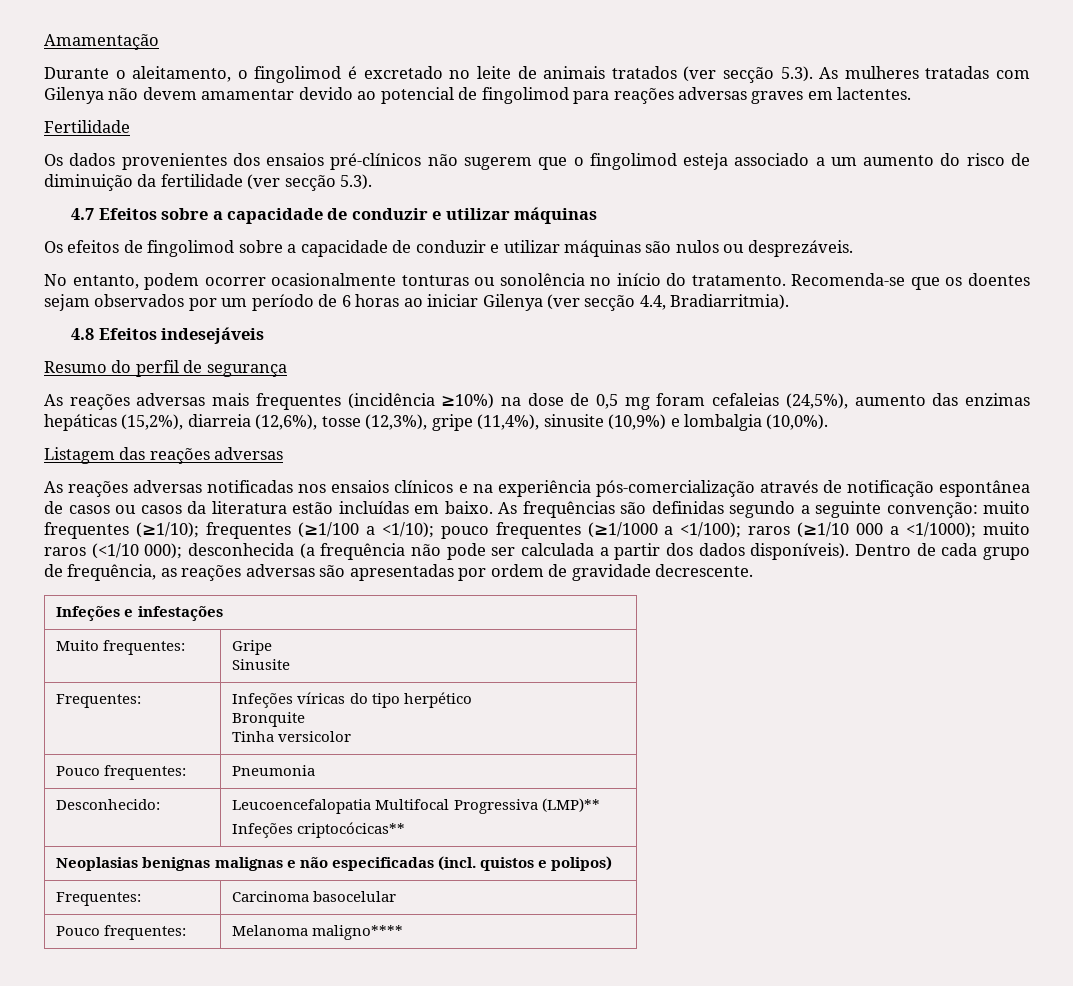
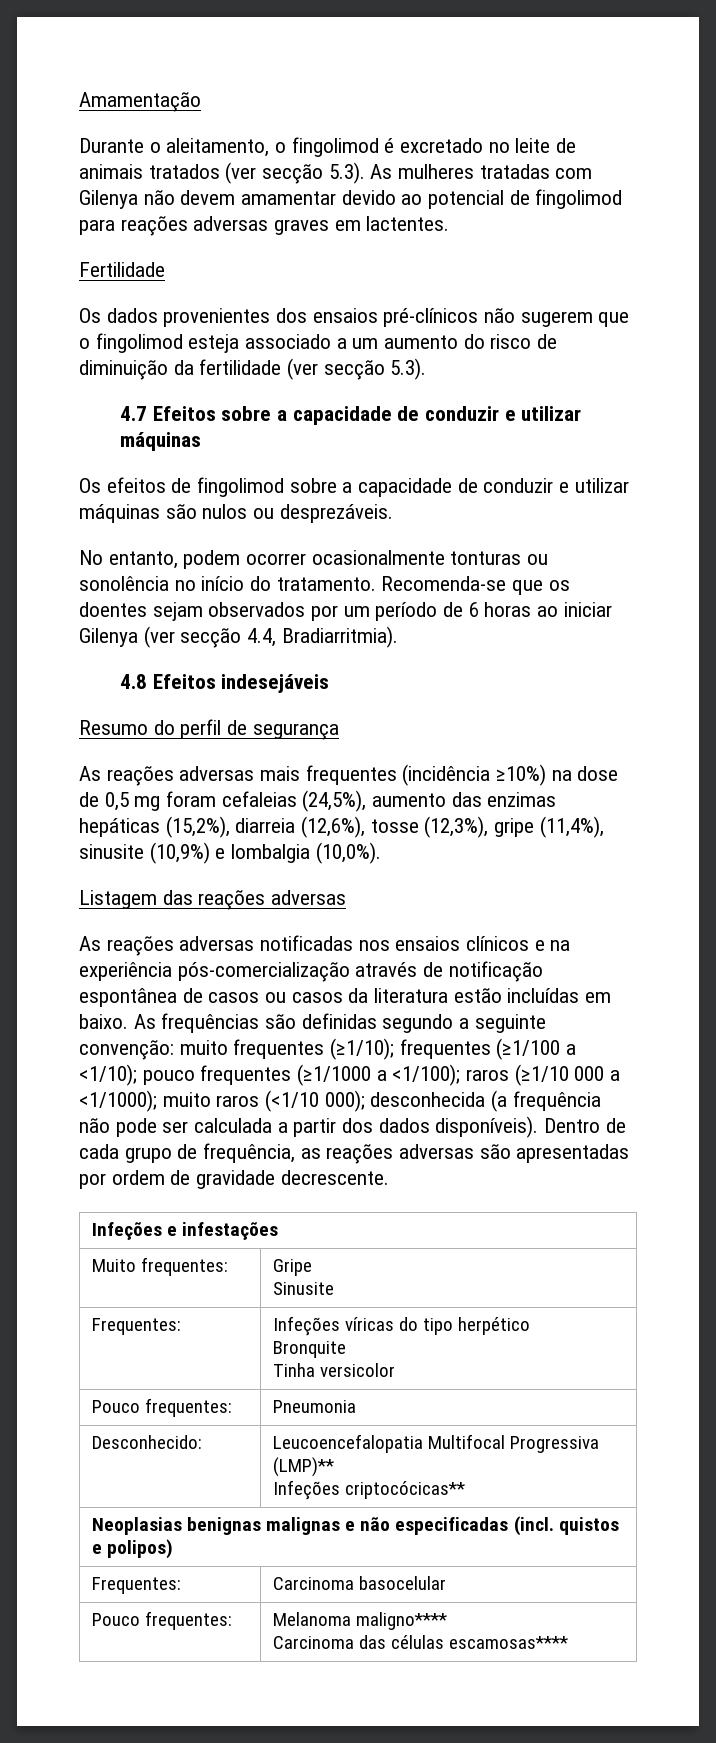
(404, 932) none -> [272,1635,569,1649] // Carcinoma das células escamosas****

